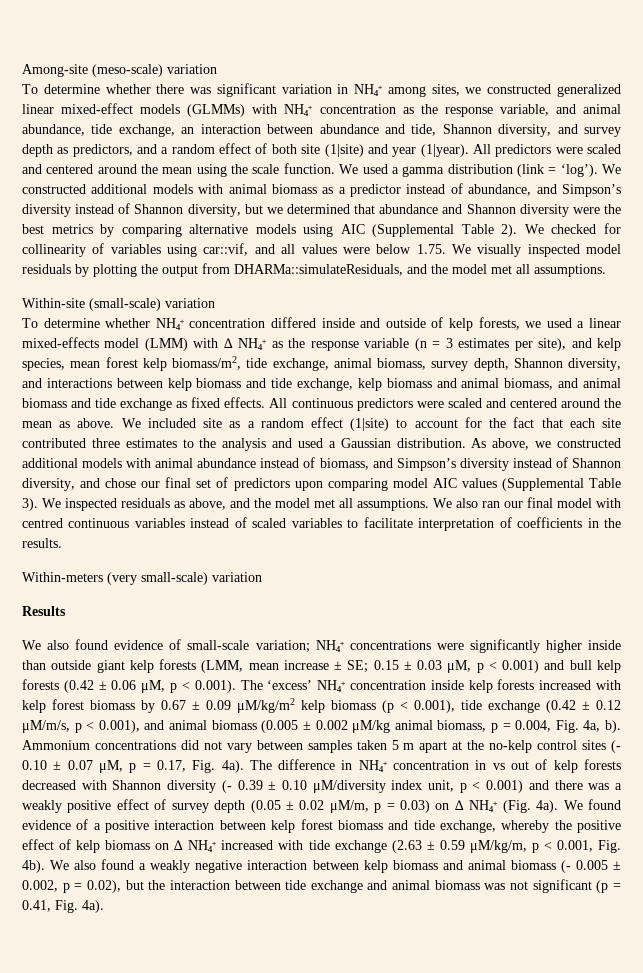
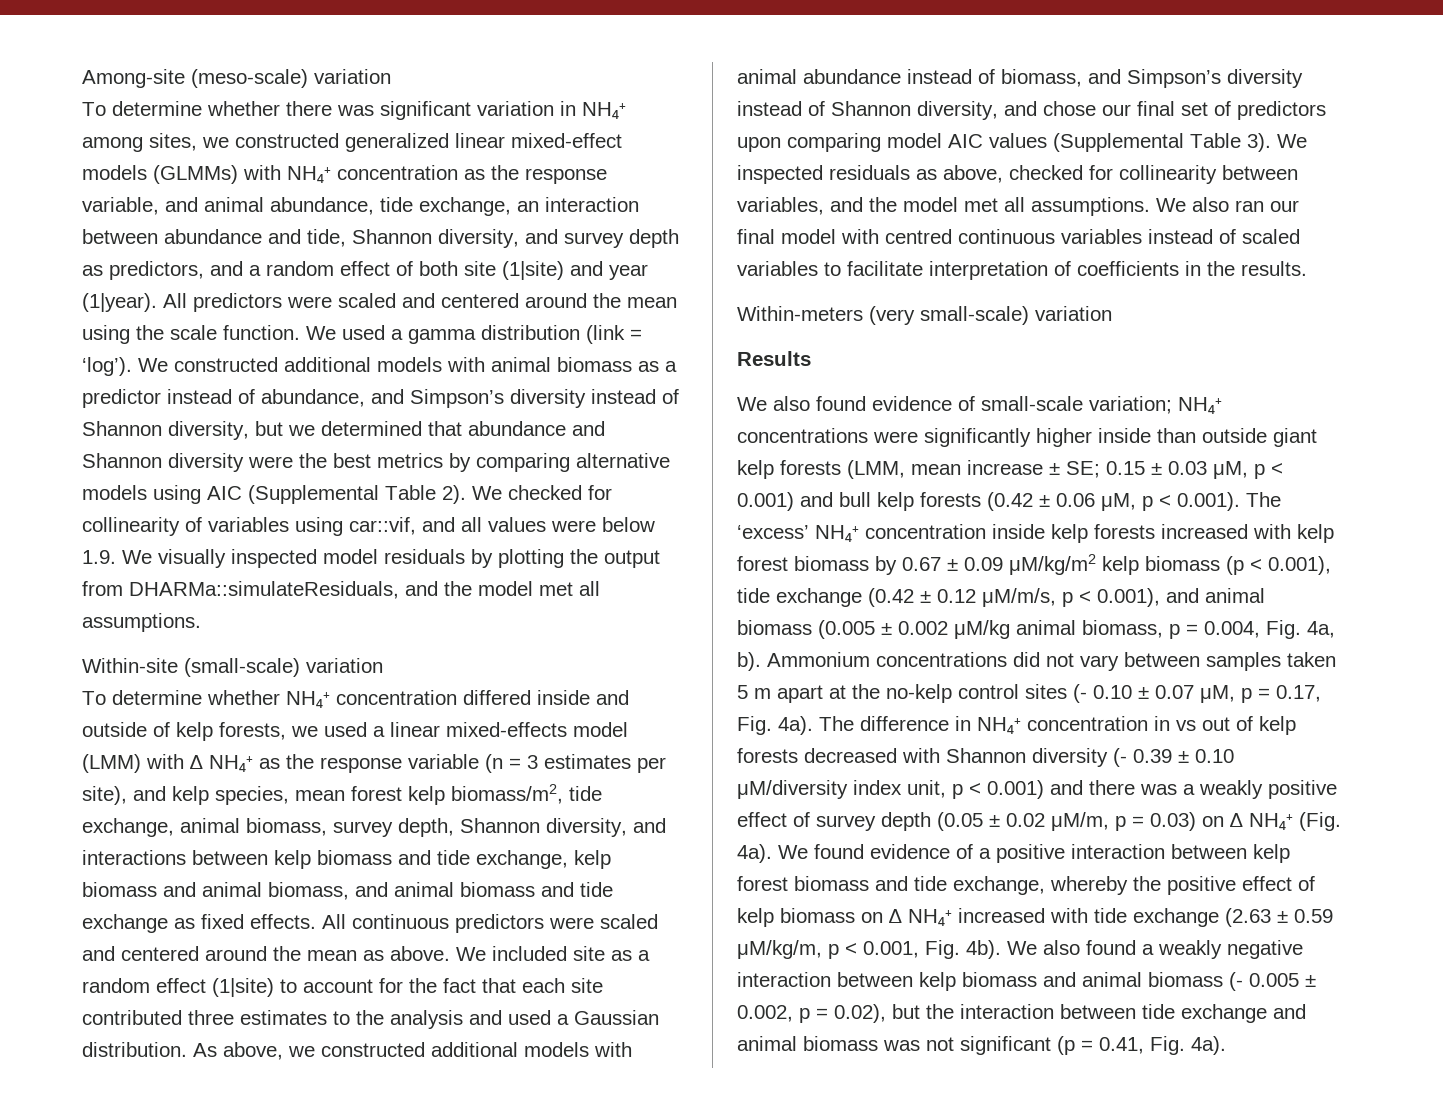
[416,244,446,254] 1.75. -> [82,550,116,564] 1.9.
(226, 504) none -> [1009,165,1298,184] [737,197,824,215] checked for collinearity between variables,

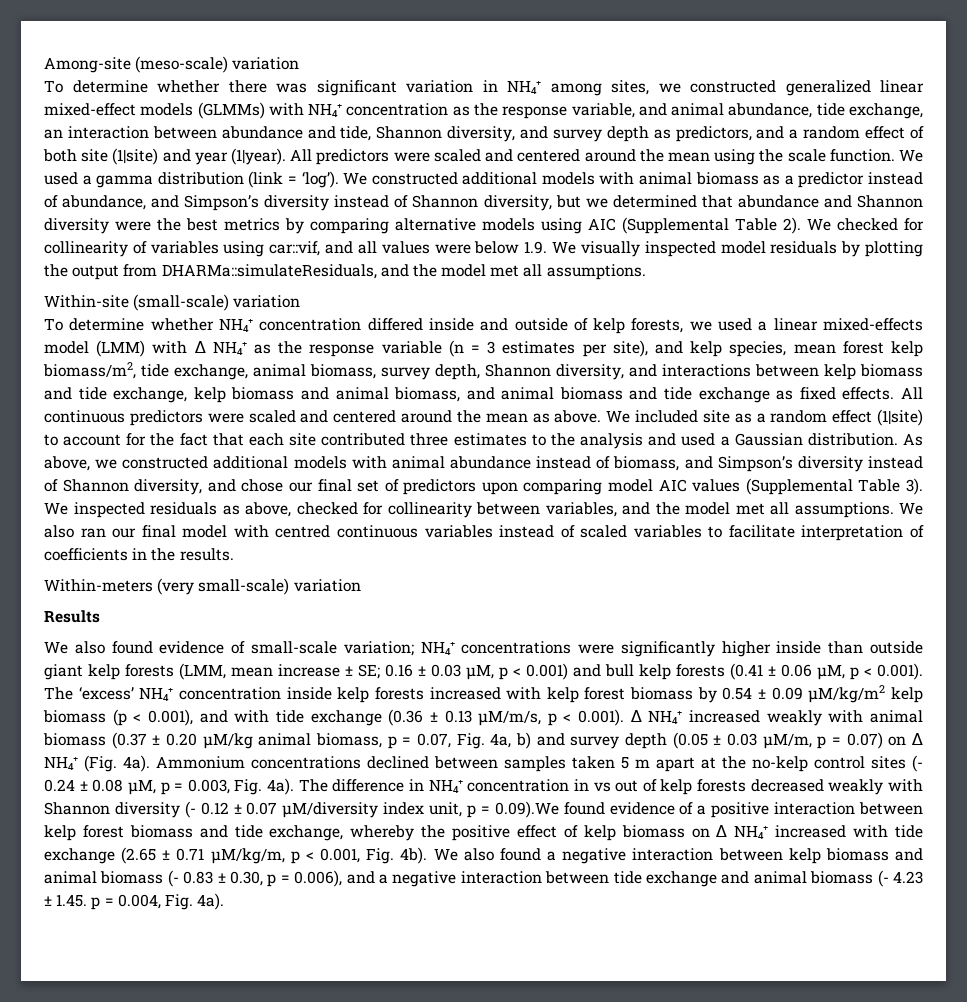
[1106,461,1145,475] 0.15 -> [385,664,413,677] 0.16
[987,492,1033,511] (0.42 -> [730,663,763,680] (0.41
[902,557,941,571] 0.67 -> [722,687,753,700] 0.54
[737,588,1265,607] [737,620,948,639] tide exchange (0.42 ± 0.12 μM/m/s, p < 0.001), and animal biomass (0.005 ± 0.002 -> [199,709,923,726] [43,732,197,749] and with tide exchange (0.36 ± 0.13 μM/m/s, p < 0.001). ∆ NH₄⁺ increased weakly with animal biomass (0.37 ± 0.20
[1204,621,1260,638] 0.004, -> [417,733,452,748] 0.07,
[737,652,1119,671] b). Ammonium concentrations did not vary -> [516,732,923,749] [44,755,429,772] b) and survey depth (0.05 ± 0.03 μM/m, p = 0.07) on ∆ NH₄⁺ (Fig. 4a). Ammonium concentrations declined
[1093,685,1194,699] 0.10 ± 0.07 -> [44,779,124,792] 0.24 ± 0.08
[1276,685,1321,702] 0.17, -> [187,779,230,794] 0.003,
(897, 755) none -> [828,779,884,795] weakly
[1133,749,1234,763] 0.39 ± 0.10 -> [200,802,278,815] 0.12 ± 0.07
[969,780,1337,799] [737,812,1341,831] [737,844,808,863] < 0.001) and there was a weakly positive effect of survey depth (0.05 ± 0.02 μM/m, p = 0.03) on ∆ NH₄⁺ (Fig. 4a). We -> [480,801,559,818] = 0.09).We
[1225,908,1333,927] (2.63 ± 0.59 -> [121,847,205,864] (2.65 ± 0.71
[1158,940,1222,959] weakly -> (557, 856) none
[1249,973,1316,987] [737,1004,954,1023] 0.005 ± 0.002, p = 0.02), but the -> [183,870,457,887] 0.83 ± 0.30, p = 0.006), and a negative
[883,1036,1144,1055] was not significant (p = 0.41, -> [877,870,923,887] [44,894,161,910] (- 4.23 ± 1.45. p = 0.004,

